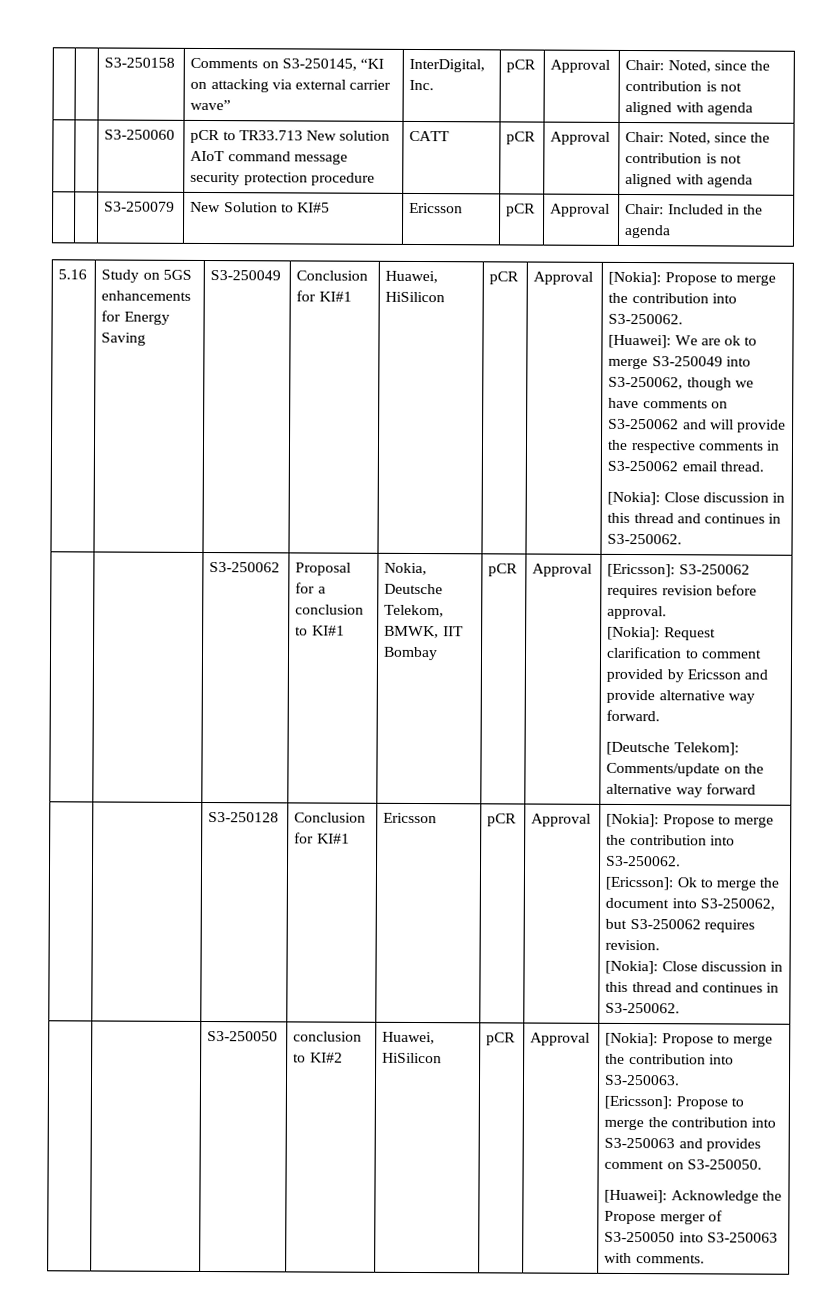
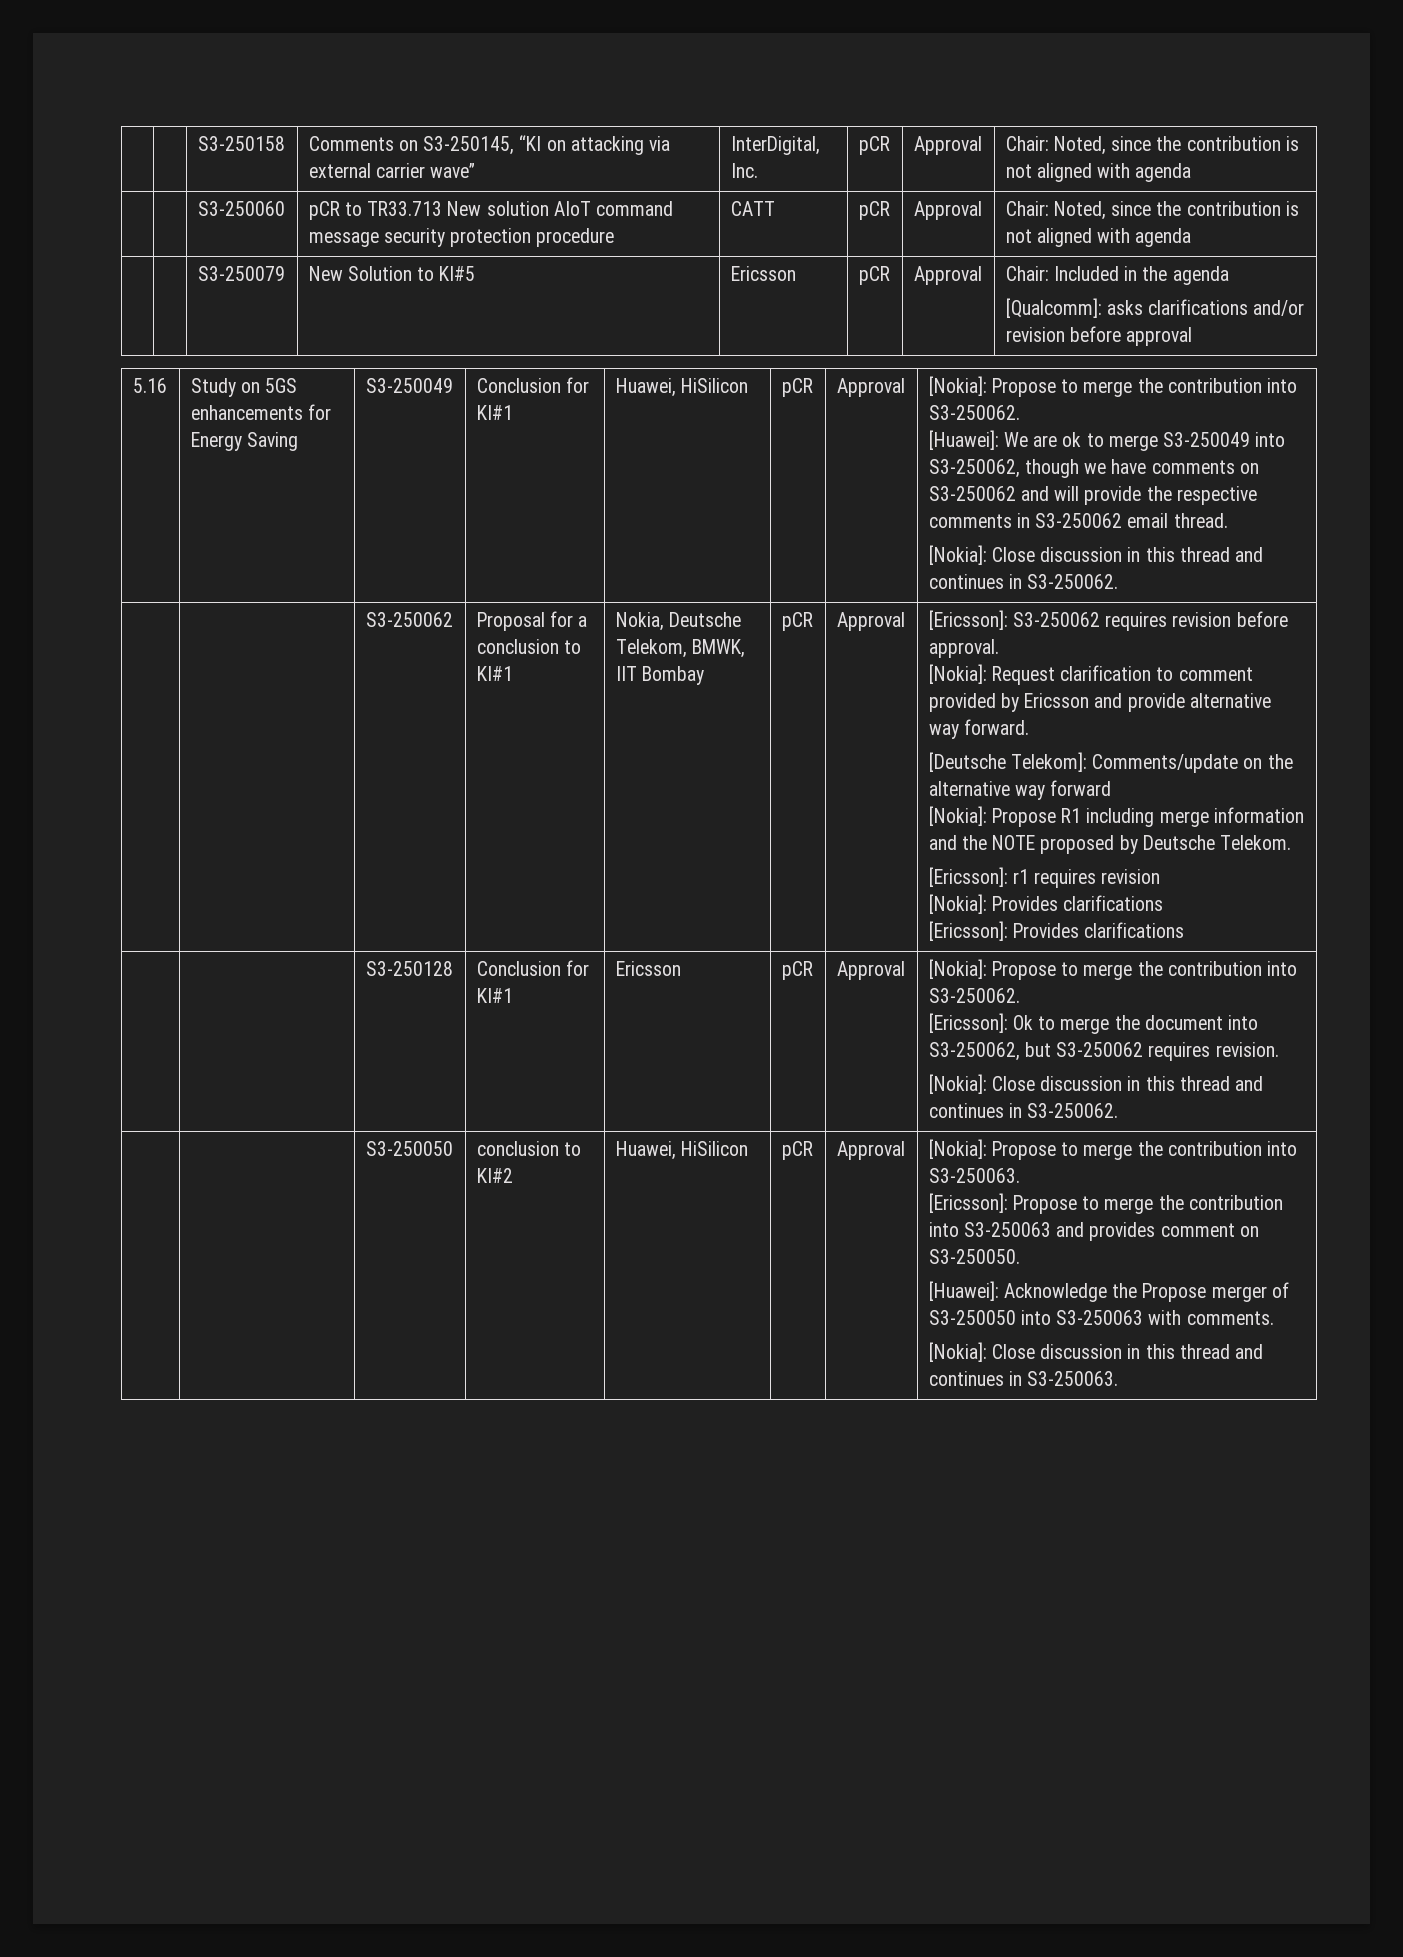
(672, 231) none -> [1005,298,1305,318] [1005,326,1193,346] // [Qualcomm]: asks clarifications and/or revision before approval
(756, 789) none -> [928,806,1304,827] [928,835,1292,854] [928,867,1161,888] [928,894,1164,914] [928,921,1185,941] // [Nokia]: Propose R1 including merge information and the NOTE proposed by Deutsche Telekom. // [Ericsson]: r1 requires revision // [Nokia]: Provides clarifications // [Ericsson]: Provides clarifications
(705, 1259) none -> [928,1342,1264,1362] [928,1371,1119,1386] // [Nokia]: Close discussion in this thread and continues in S3-250063.

